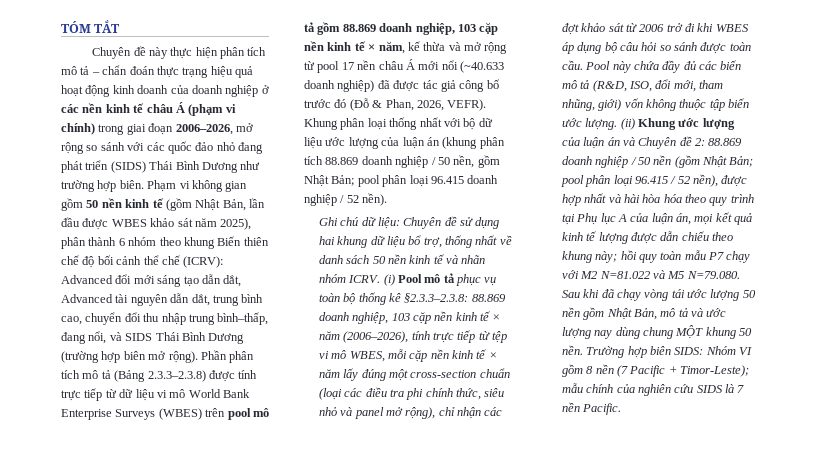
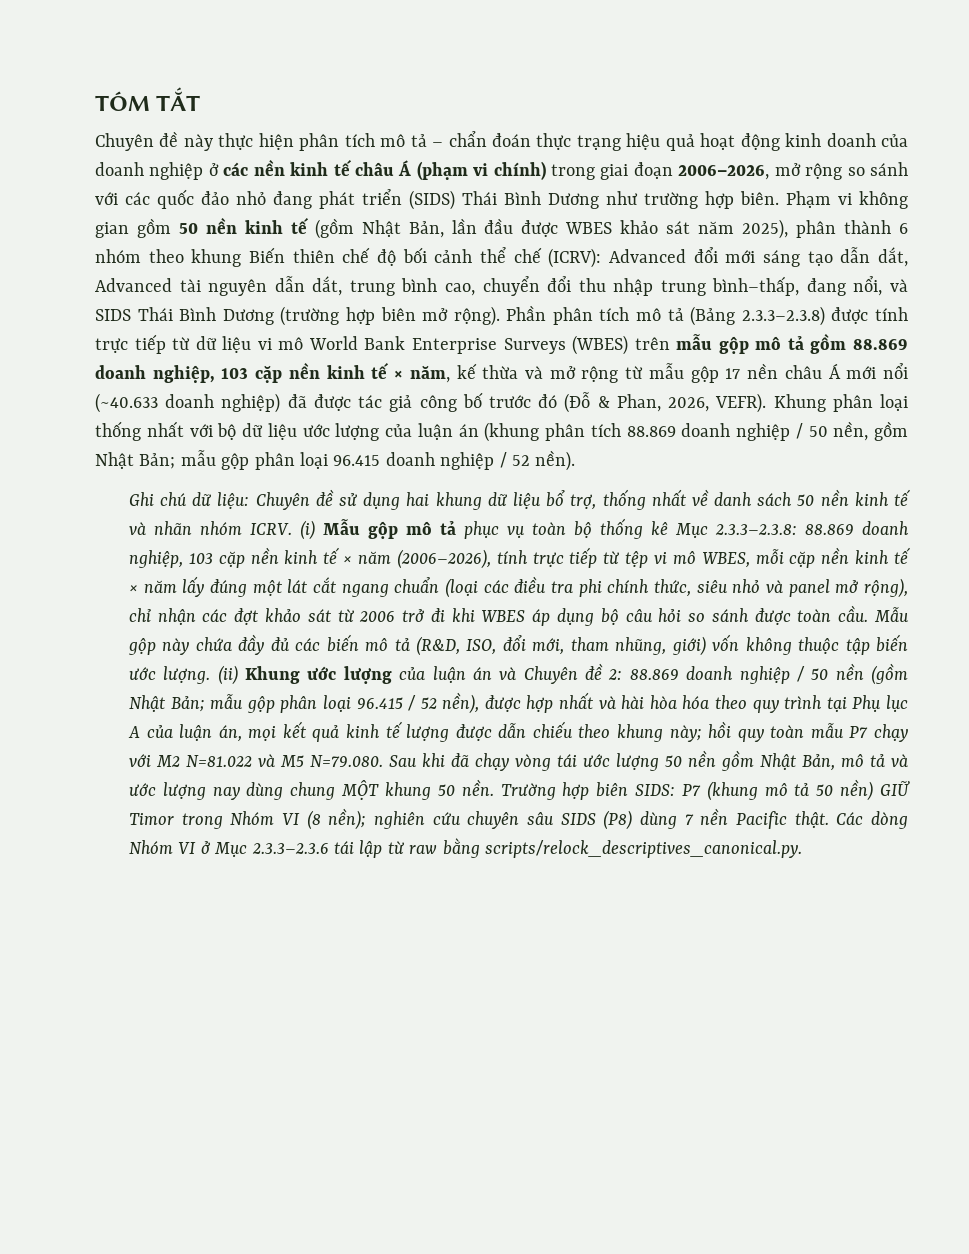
[227,408,251,420] pool -> [676,334,749,354] mẫu gộp
[317,61,340,73] pool -> [648,363,719,383] mẫu gộp
[357,175,380,187] pool -> [180,450,250,470] mẫu gộp
[397,274,422,283] Pool -> [322,519,398,539] Mẫu gộp
[404,293,469,303] §2.3.3–2.3.8: -> [674,523,797,538] Mục 2.3.3–2.3.8:
[410,370,477,378] cross-section -> [287,577,389,597] lát cắt ngang
[585,61,611,70] Pool -> [873,607,909,622] [127,638,156,655] Mẫu gộp
[560,175,584,187] pool -> [210,694,275,713] mẫu gộp
[705,346,753,355] [561,364,750,377] [561,383,745,396] [561,402,622,415] Nhóm VI gồm 8 nền (7 Pacific + Timor-Leste); mẫu chính của nghiên cứu SIDS là 7 nền Pacific. -> [681,779,910,801] [128,808,909,830] [128,838,802,858] P7 (khung mô tả 50 nền) GIỮ Timor trong Nhóm VI (8 nền); nghiên cứu chuyên sâu SIDS (P8) dùng 7 nền Pacific thật. Các dòng Nhóm VI ở Mục 2.3.3–2.3.6 tái lập từ raw bằng scripts/relock_descriptives_canonical.py.

